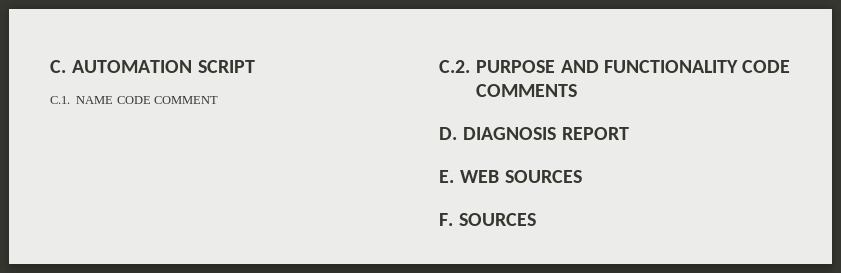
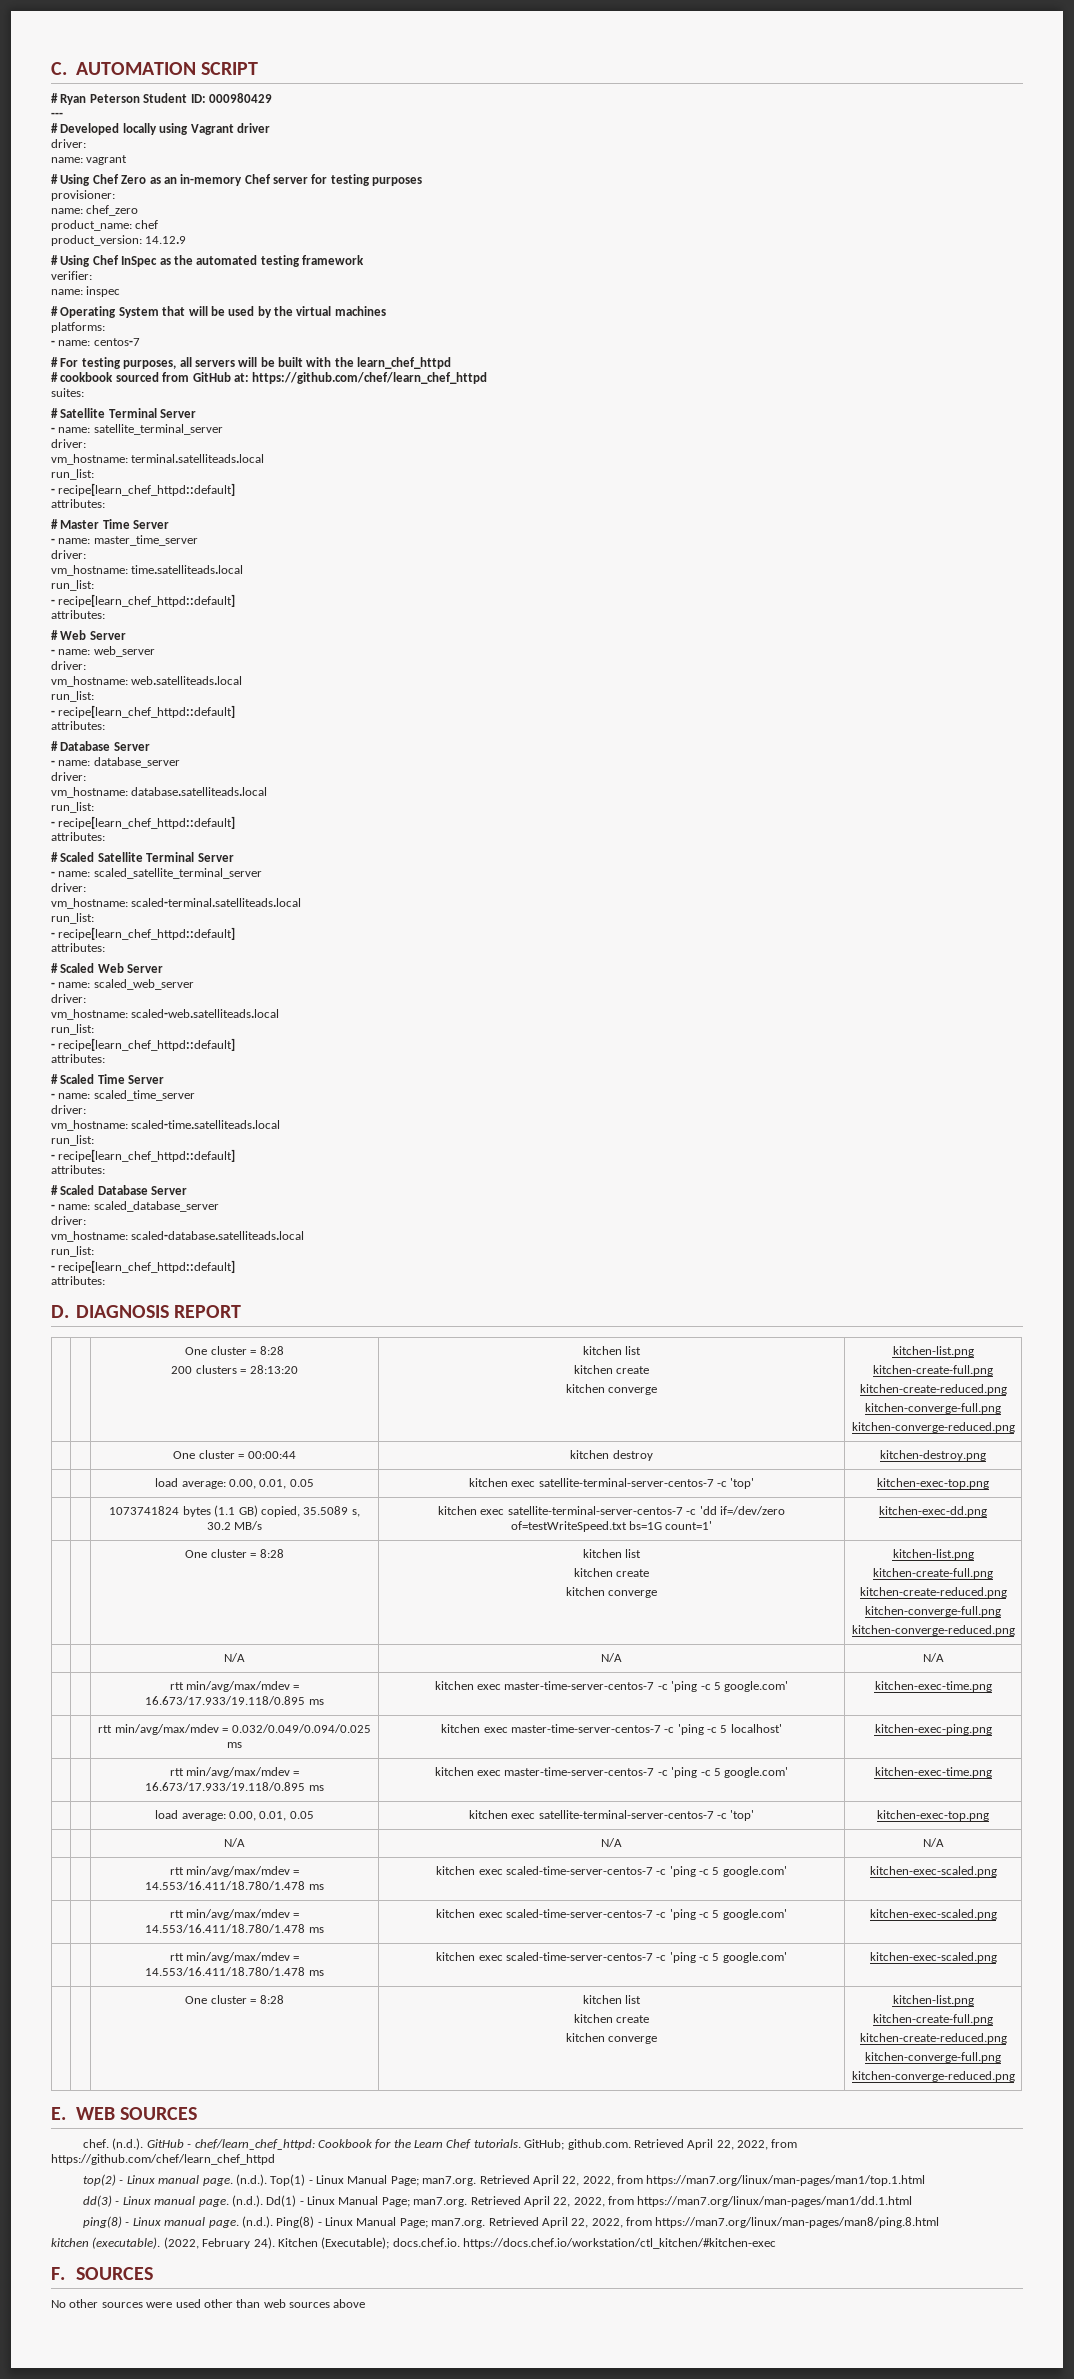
[50,96,218,104] [439,60,791,73] [476,84,578,97] [439,127,629,140] [439,170,582,183] [439,213,537,226] C.1. NAME CODE COMMENT // C.2. PURPOSE AND FUNCTIONALITY CODE COMMENTS // D. DIAGNOSIS REPORT // E. WEB SOURCES // F. SOURCES -> [51,93,272,105] [51,112,63,118] [51,123,270,135] [51,139,86,148] [51,155,128,165] [51,174,423,186] [51,190,115,201] [51,205,139,216] [51,220,159,231] [51,235,187,246] [51,255,364,267] [51,271,92,280] [51,286,121,297] [51,306,386,318] [51,322,105,333] [51,338,140,346] [51,357,452,369] [51,372,488,384] [51,388,84,397] [51,408,197,418] [51,424,223,435] [51,439,86,448] [51,454,265,465] [51,469,94,480] [51,483,236,496] [51,499,105,508] [51,519,170,529] [51,535,198,546] [51,550,86,559] [51,565,244,576] [51,580,94,591] [51,594,236,607] [51,610,105,619] [51,630,126,640] [51,646,155,657] [51,661,86,670] [51,676,243,687] [51,691,94,702] [51,705,236,718] [51,721,105,730] [51,741,150,751] [51,757,180,768] [51,772,86,781] [51,787,268,798] [51,802,94,813] [51,816,236,829] [51,832,105,841] [51,852,234,862] [51,868,262,879] [51,883,86,892] [51,898,302,909] [51,913,94,924] [51,927,236,940] [51,943,105,952] [51,963,164,973] [51,979,194,990] [51,994,86,1003] [51,1009,280,1020] [51,1024,94,1035] [51,1038,236,1051] [51,1054,105,1063] [51,1074,165,1084] [51,1090,195,1101] [51,1105,86,1114] [51,1120,281,1131] [51,1135,94,1146] [51,1149,236,1162] [51,1165,105,1174] [51,1185,188,1195] [51,1201,219,1212] [51,1216,86,1225] [51,1231,305,1242] [51,1246,94,1257] [51,1260,236,1273] [51,1276,105,1285] [51,1305,241,1318] [185,1346,284,1355] [171,1365,298,1374] [582,1346,642,1355] [573,1365,650,1374] [565,1384,658,1395] [892,1346,974,1357] [872,1365,993,1376] [859,1384,1007,1395] [864,1403,1001,1414] [851,1422,1015,1433] [173,1450,296,1459] [570,1450,653,1461] [879,1450,986,1461] [155,1478,314,1489] [468,1478,755,1489] [876,1478,989,1489] [109,1505,360,1517] [206,1521,263,1530] [438,1506,785,1515] [510,1521,713,1532] [878,1506,987,1517] [185,1549,284,1558] [582,1549,642,1558] [573,1568,650,1577] [565,1587,658,1598] [892,1549,974,1560] [872,1568,993,1579] [859,1587,1007,1598] [864,1606,1001,1617] [851,1625,1015,1636] [224,1653,245,1662] [600,1653,622,1662] [922,1653,944,1662] [169,1681,300,1692] [145,1696,324,1705] [434,1681,789,1692] [874,1681,992,1692] [98,1724,371,1735] [227,1742,242,1748] [441,1724,782,1735] [874,1724,992,1735] [169,1767,300,1778] [145,1782,324,1791] [434,1767,789,1778] [874,1767,992,1778] [155,1810,314,1821] [468,1810,755,1821] [876,1810,989,1821] [224,1838,245,1847] [600,1838,622,1847] [922,1838,944,1847] [169,1866,300,1877] [145,1881,324,1890] [436,1866,787,1877] [869,1866,997,1877] [169,1909,300,1920] [145,1924,324,1933] [436,1909,787,1920] [869,1909,997,1920] [169,1952,300,1963] [145,1967,324,1976] [436,1952,787,1963] [869,1952,997,1963] [185,1995,284,2004] [582,1995,642,2004] [573,2014,650,2023] [565,2033,658,2044] [892,1995,974,2006] [872,2014,993,2025] [859,2033,1007,2044] [864,2052,1001,2063] [851,2071,1015,2082] [51,2107,197,2120] [83,2138,798,2150] [51,2154,275,2165] [83,2174,926,2186] [83,2195,913,2207] [83,2216,940,2228] [51,2237,776,2249] [51,2267,153,2280] [51,2299,366,2308] # Ryan Peterson Student ID: 000980429 // --- // # Developed locally using Vagrant driver // driver: // name: vagrant // # Using Chef Zero as an in-memory Chef server for testing purposes // provisioner: // name: chef_zero // product_name: chef // product_version: 14.12.9 // # Using Chef InSpec as the automated testing framework // verifier: // name: inspec // # Operating System that will be used by the virtual machines // platforms: // - name: centos-7 // # For testing purposes, all servers will be built with the learn_chef_httpd // # cookbook sourced from GitHub at: https://github.com/chef/learn_chef_httpd // suites: // # Satellite Terminal Server // - name: satellite_terminal_server // driver: // vm_hostname: terminal.satelliteads.local // run_list: // - recipe[learn_chef_httpd::default] // attributes: // # Master Time Server // - name: master_time_server // driver: // vm_hostname: time.satelliteads.local // run_list: // - recipe[learn_chef_httpd::default] // attributes: // # Web Server // - name: web_server // driver: // vm_hostname: web.satelliteads.local // run_list: // - recipe[learn_chef_httpd::default] // attributes: // # Database Server // - name: database_server // driver: // vm_hostname: database.satelliteads.local // run_list: // - recipe[learn_chef_httpd::default] // attributes: // # Scaled Satellite Terminal Server // - name: scaled_satellite_terminal_server // driver: // vm_hostname: scaled-terminal.satelliteads.local // run_list: // - recipe[learn_chef_httpd::default] // attributes: // # Scaled Web Server // - name: scaled_web_server // driver: // vm_hostname: scaled-web.satelliteads.local // run_list: // - recipe[learn_chef_httpd::default] // attributes: // # Scaled Time Server // - name: scaled_time_server // driver: // vm_hostname: scaled-time.satelliteads.local // run_list: // - recipe[learn_chef_httpd::default] // attributes: // # Scaled Database Server // - name: scaled_database_server // driver: // vm_hostname: scaled-database.satelliteads.local // run_list: // - recipe[learn_chef_httpd::default] // attributes: // D. DIAGNOSIS REPORT // | | One cluster = 8:28 // 200 clusters = 28:13:20 | kitchen list // kitchen create // kitchen converge | kitchen-list.png // kitchen-create-full.png // kitchen-create-reduced.png // kitchen-converge-full.png // kitchen-converge-reduced.png // | | One cluster = 00:00:44 | kitchen destroy | kitchen-destroy.png // | | load average: 0.00, 0.01, 0.05 | kitchen exec satellite-terminal-server-centos-7 -c 'top' | kitchen-exec-top.png // | | 1073741824 bytes (1.1 GB) copied, 35.5089 s, 30.2 MB/s | kitchen exec satellite-terminal-server-centos-7 -c 'dd if=/dev/zero of=testWriteSpeed.txt bs=1G count=1' | kitchen-exec-dd.png // | | One cluster = 8:28 | kitchen list // kitchen create // kitchen converge | kitchen-list.png // kitchen-create-full.png // kitchen-create-reduced.png // kitchen-converge-full.png // kitchen-converge-reduced.png // | | N/A | N/A | N/A // | | rtt min/avg/max/mdev = 16.673/17.933/19.118/0.895 ms | kitchen exec master-time-server-centos-7 -c 'ping -c 5 google.com' | kitchen-exec-time.png // | | rtt min/avg/max/mdev = 0.032/0.049/0.094/0.025 ms | kitchen exec master-time-server-centos-7 -c 'ping -c 5 localhost' | kitchen-exec-ping.png // | | rtt min/avg/max/mdev = 16.673/17.933/19.118/0.895 ms | kitchen exec master-time-server-centos-7 -c 'ping -c 5 google.com' | kitchen-exec-time.png // | | load average: 0.00, 0.01, 0.05 | kitchen exec satellite-terminal-server-centos-7 -c 'top' | kitchen-exec-top.png // | | N/A | N/A | N/A // | | rtt min/avg/max/mdev = 14.553/16.411/18.780/1.478 ms | kitchen exec scaled-time-server-centos-7 -c 'ping -c 5 google.com' | kitchen-exec-scaled.png // | | rtt min/avg/max/mdev = 14.553/16.411/18.780/1.478 ms | kitchen exec scaled-time-server-centos-7 -c 'ping -c 5 google.com' | kitchen-exec-scaled.png // | | rtt min/avg/max/mdev = 14.553/16.411/18.780/1.478 ms | kitchen exec scaled-time-server-centos-7 -c 'ping -c 5 google.com' | kitchen-exec-scaled.png // | | One cluster = 8:28 | kitchen list // kitchen create // kitchen converge | kitchen-list.png // kitchen-create-full.png // kitchen-create-reduced.png // kitchen-converge-full.png // kitchen-converge-reduced.png // E. WEB SOURCES // chef. (n.d.). GitHub - chef/learn_chef_httpd: Cookbook for the Learn Chef tutorials. GitHub; github.com. Retrieved April 22, 2022, from https://github.com/chef/learn_chef_httpd // top(2) - Linux manual page. (n.d.). Top(1) - Linux Manual Page; man7.org. Retrieved April 22, 2022, from https://man7.org/linux/man-pages/man1/top.1.html // dd(3) - Linux manual page. (n.d.). Dd(1) - Linux Manual Page; man7.org. Retrieved April 22, 2022, from https://man7.org/linux/man-pages/man1/dd.1.html // ping(8) - Linux manual page. (n.d.). Ping(8) - Linux Manual Page; man7.org. Retrieved April 22, 2022, from https://man7.org/linux/man-pages/man8/ping.8.html // kitchen (executable). (2022, February 24). Kitchen (Executable); docs.chef.io. https://docs.chef.io/workstation/ctl_kitchen/#kitchen-exec // F. SOURCES // No other sources were used other than web sources above

